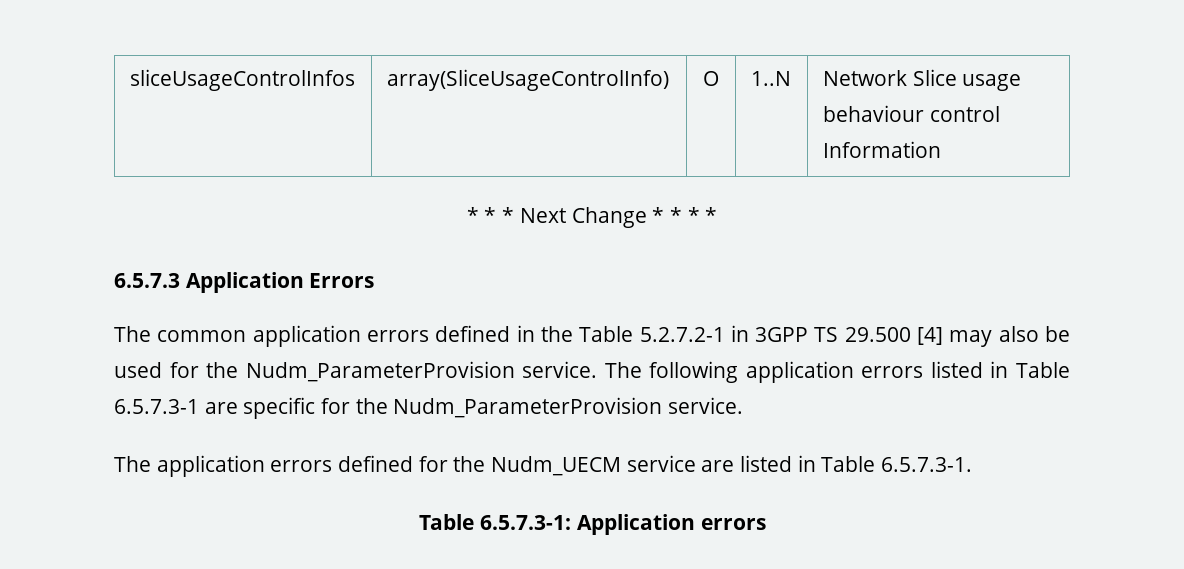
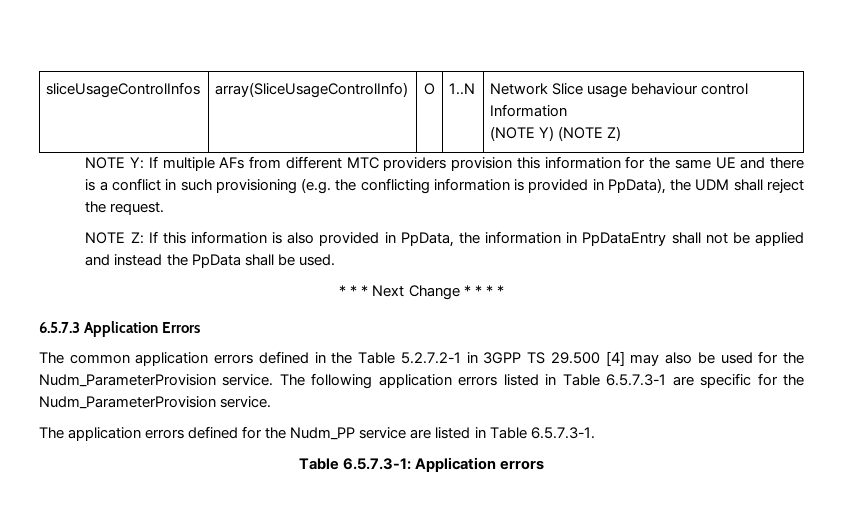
(941, 149) none -> [490,126,622,141] [85,156,805,171] [85,178,804,194] [85,201,165,215] [85,231,804,247] [85,254,335,268] // (NOTE Y) (NOTE Z) // NOTE Y: If multiple AFs from different MTC providers provision this information for the same UE and there is a conflict in such provisioning (e.g. the conflicting information is provided in PpData), the UDM shall reject the request. // NOTE Z: If this information is also provided in PpData, the information in PpDataEntry shall not be applied and instead the PpData shall be used.
[491,456,622,476] Nudm_UECM -> [290,427,356,440] Nudm_PP

